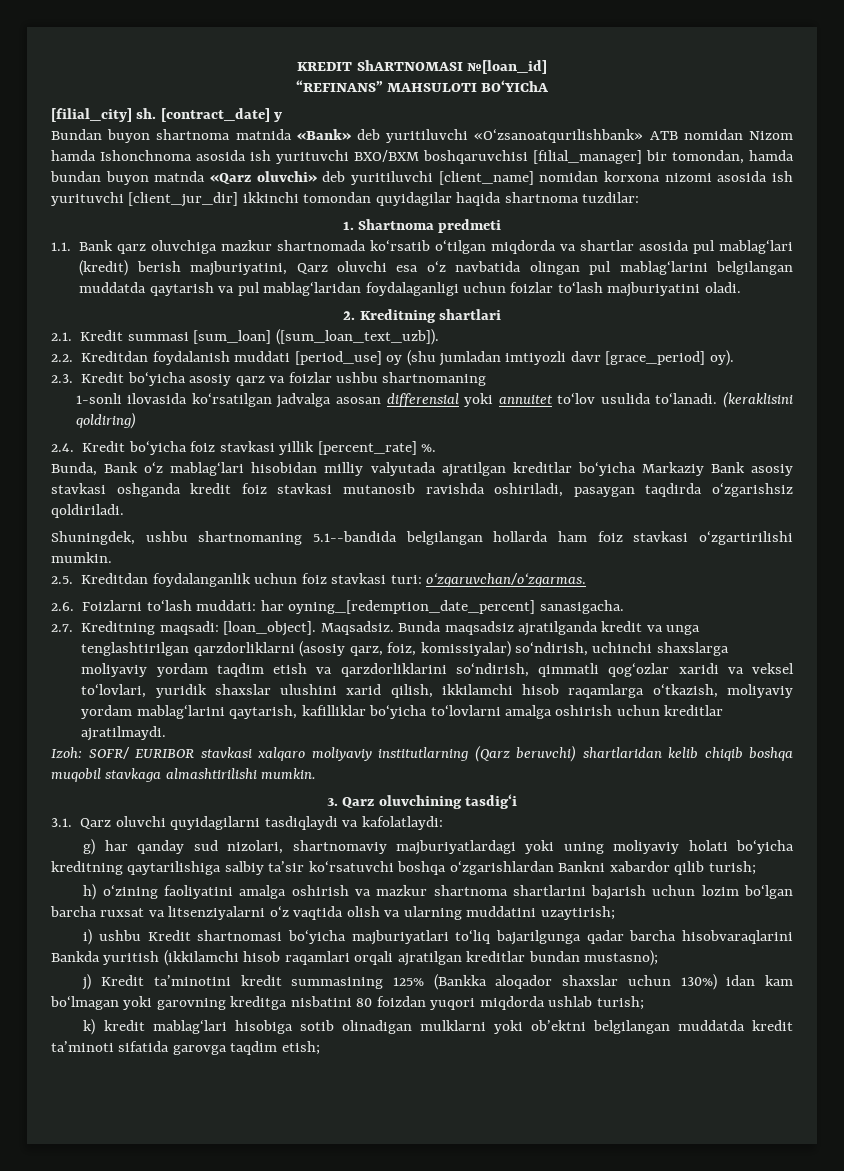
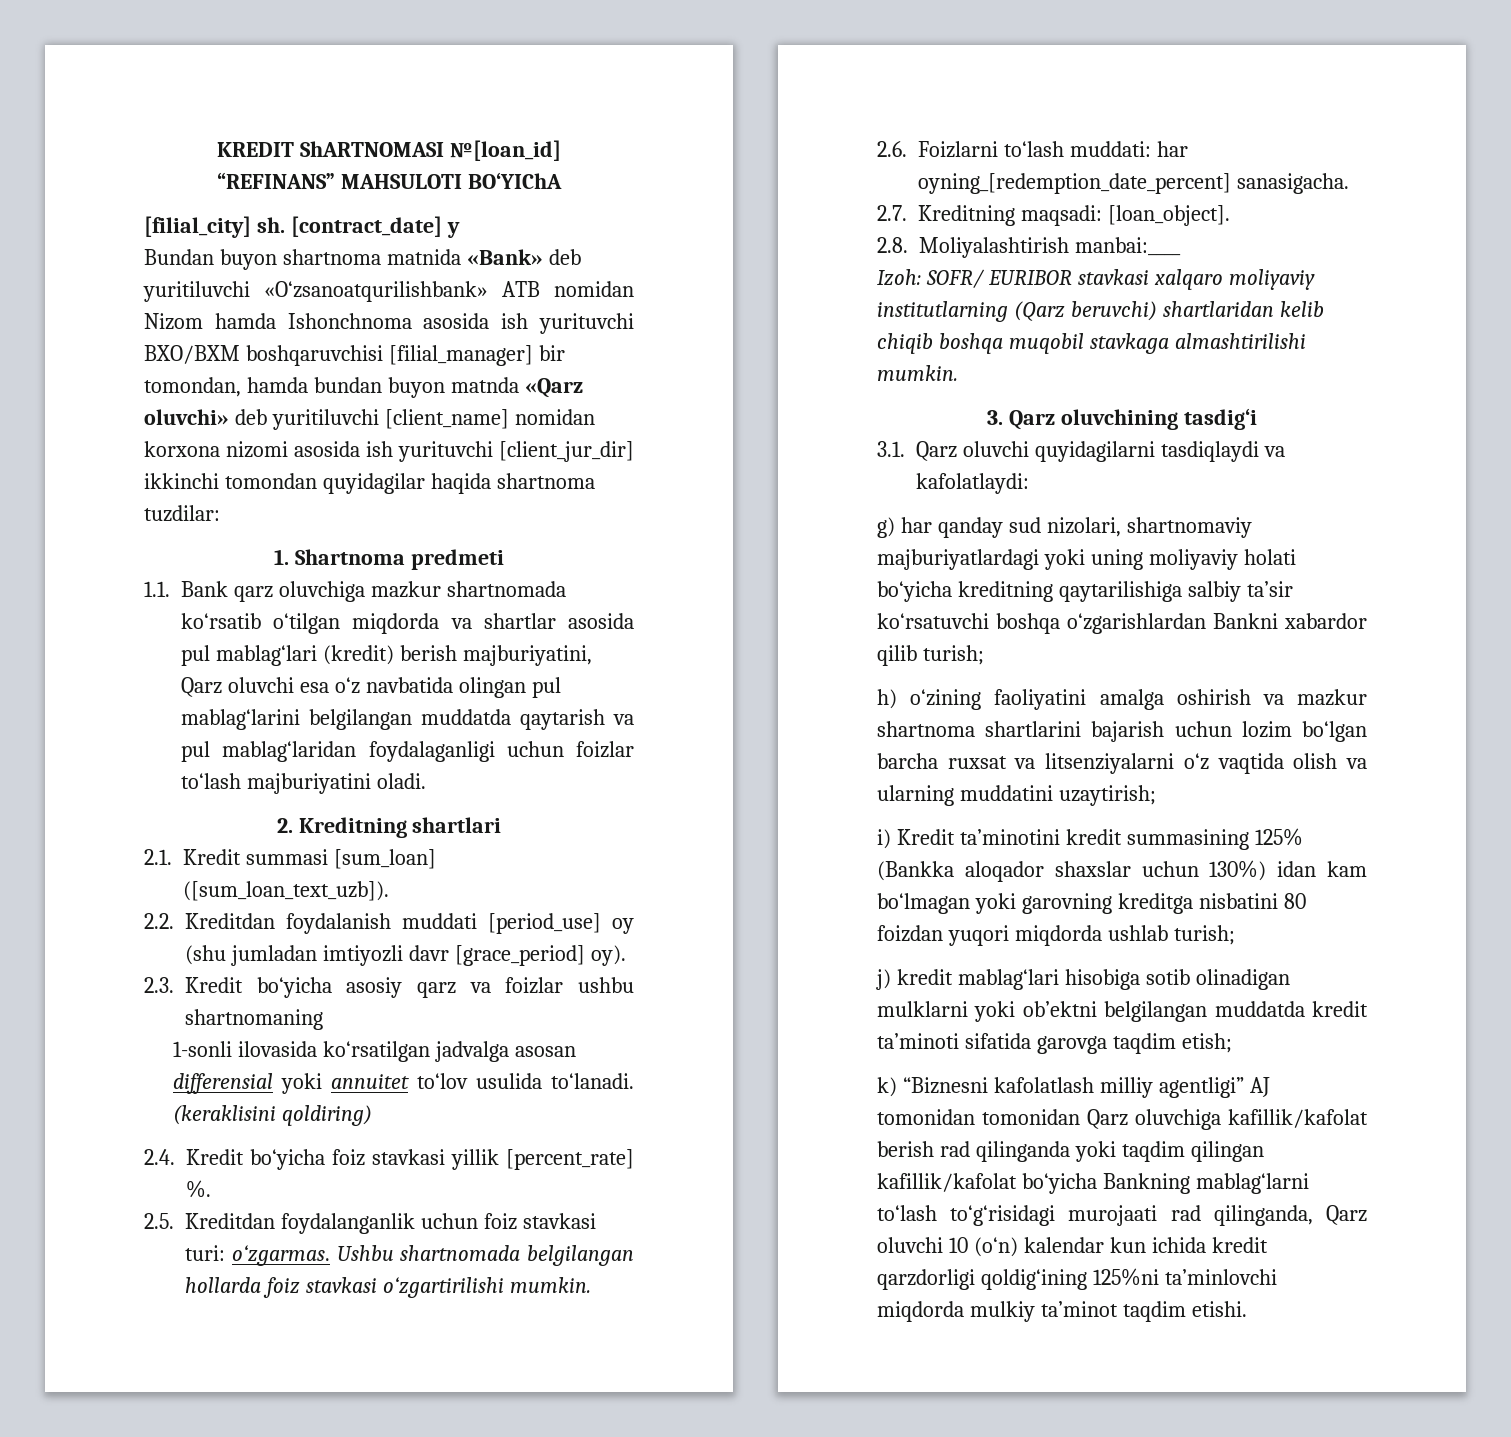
[51,462,794,477] [51,483,794,497] [51,504,124,518] [51,531,793,545] [51,552,112,563] // Bunda, Bank o‘z mablag‘lari hisobidan milliy valyutada ajratilgan kreditlar bo‘yicha Markaziy Bank asosiy stavkasi oshganda kredit foiz stavkasi mutanosib ravishda oshiriladi, pasaygan taqdirda o‘zgarishsiz qoldiriladi. // Shuningdek, ushbu shartnomaning 5.1--bandida belgilangan hollarda ham foiz stavkasi o‘zgartirilishi mumkin. -> (211, 1189) none
[425,573,586,587] o‘zgaruvchan/o‘zgarmas. -> [231,1245,634,1266] [185,1277,591,1298] o‘zgarmas. Ushbu shartnomada belgilangan hollarda foiz stavkasi o‘zgartirilishi mumkin.
[320,621,701,636] [81,641,729,657] [81,663,794,677] [81,684,793,698] [81,705,724,719] [81,726,167,741] Maqsadsiz. Bunda maqsadsiz ajratilganda kredit va unga tenglashtirilgan qarzdorliklarni (asosiy qarz, foiz, komissiyalar) so‘ndirish, uchinchi shaxslarga moliyaviy yordam taqdim etish va qarzdorliklarini so‘ndirish, qimmatli qog‘ozlar xaridi va veksel to‘lovlari, yuridik shaxslar ulushini xarid qilish, ikkilamchi hisob raqamlarga o‘tkazish, moliyaviy yordam mablag‘larini qaytarish, kafilliklar bo‘yicha to‘lovlarni amalga oshirish uchun kreditlar ajratilmaydi. -> [877,237,1181,258] // 2.8. Moliyalashtirish manbai:____
[99,930,794,945] [51,950,659,966] [82,974,92,990] ushbu Kredit shartnomasi bo‘yicha majburiyatlari to‘liq bajarilgunga qadar barcha hisobvaraqlarini Bankda yuritish (ikkilamchi hisob raqamlari orqali ajratilgan kreditlar bundan mustasno); // j) -> (891, 839) none
[83,1019,96,1035] k) -> [876,969,891,990] j)
(320, 1048) none -> [877,1077,1270,1098] [877,1109,1368,1130] [877,1141,1264,1162] [877,1173,1309,1194] [877,1205,1367,1226] [877,1237,1268,1257] [877,1268,1277,1290] [877,1301,1247,1322] // k) “Biznesni kafolatlash milliy agentligi” AJ tomonidan tomonidan Qarz oluvchiga kafillik/kafolat berish rad qilinganda yoki taqdim qilingan kafillik/kafolat bo‘yicha Bankning mablag‘larni to‘lash to‘g‘risidagi murojaati rad qilinganda, Qarz oluvchi 10 (o‘n) kalendar kun ichida kredit qarzdorligi qoldig‘ining 125%ni ta’minlovchi miqdorda mulkiy ta’minot taqdim etishi.

